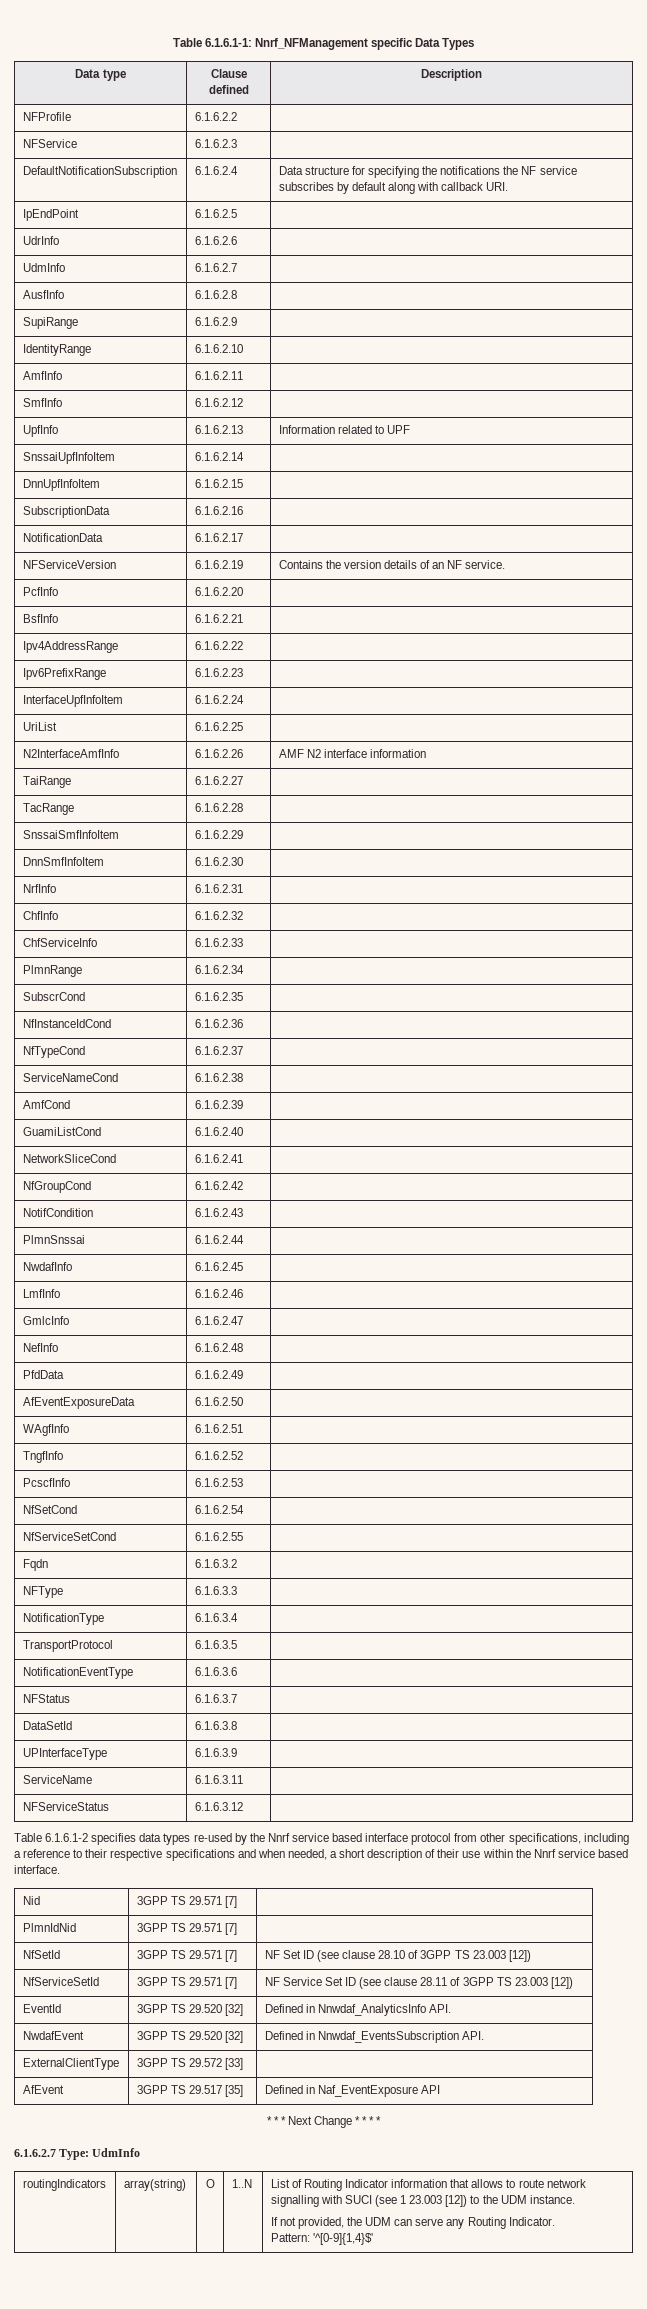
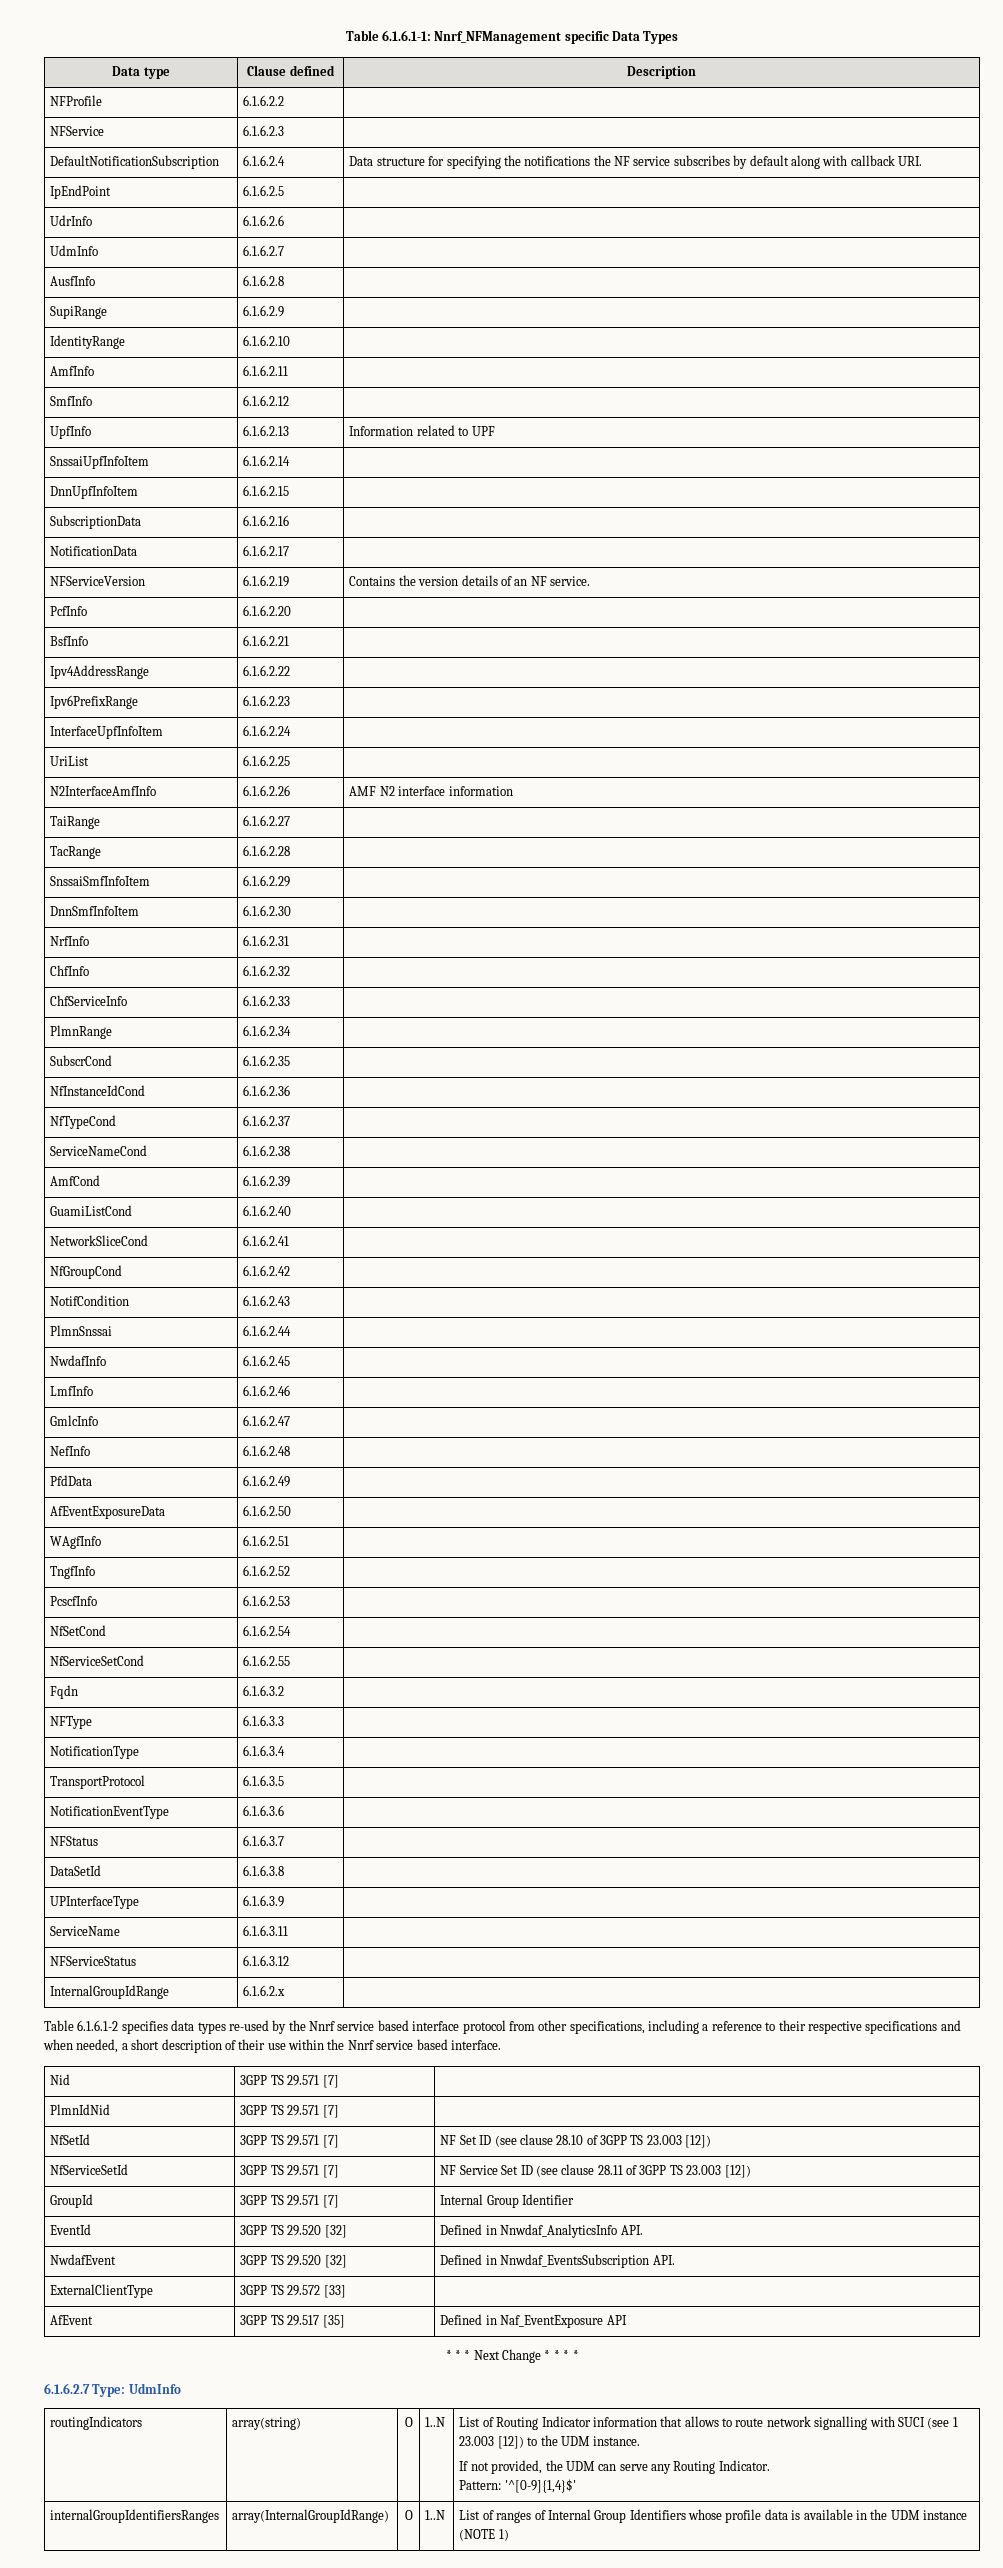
(243, 1806) none -> [50,1985,170,1999] [243,1985,286,1996] // InternalGroupIdRange | 6.1.6.2.x |
(573, 1983) none -> [50,2194,94,2208] [240,2195,339,2208] [440,2194,575,2208] // GroupId | 3GPP TS 29.571 [7] | Internal Group Identifier
(373, 2239) none -> [50,2509,220,2523] [232,2509,390,2523] [404,2510,413,2520] [425,2510,446,2520] [459,2509,968,2523] [459,2529,509,2541] // internalGroupIdentifiersRanges | array(InternalGroupIdRange) | O | 1..N | List of ranges of Internal Group Identifiers whose profile data is available in the UDM instance (NOTE 1)

